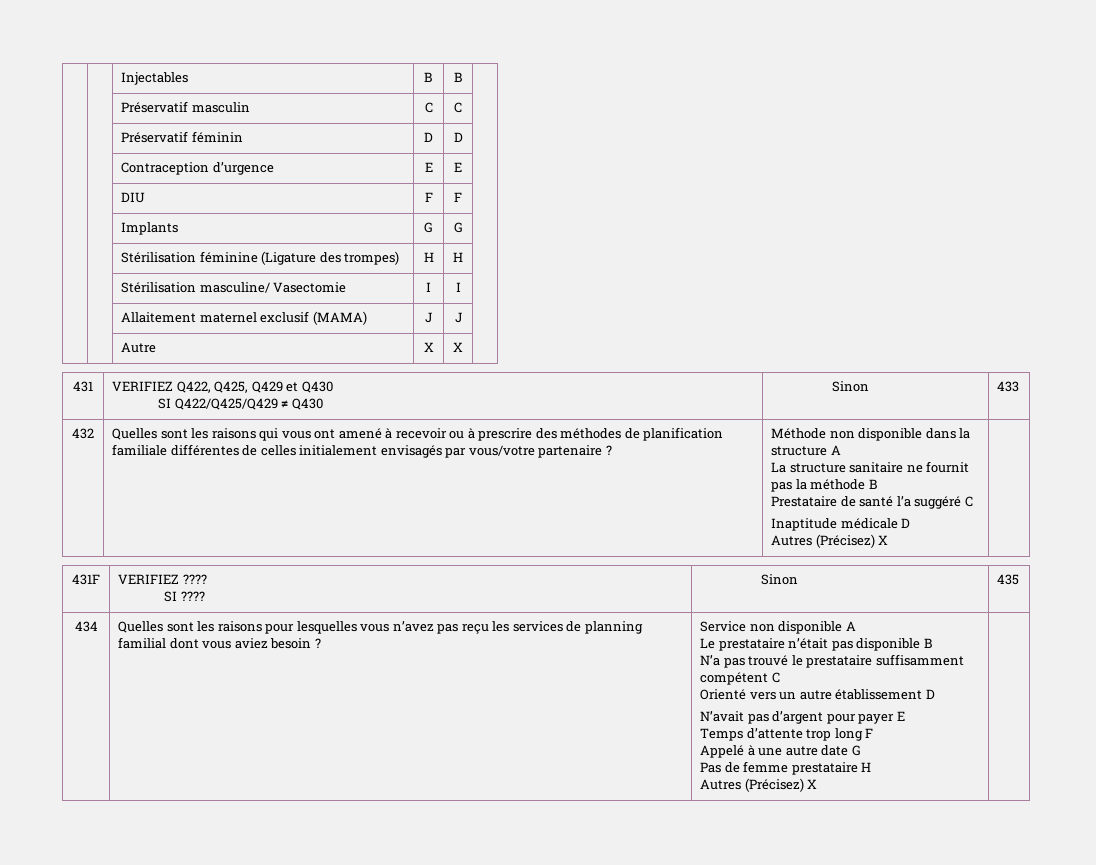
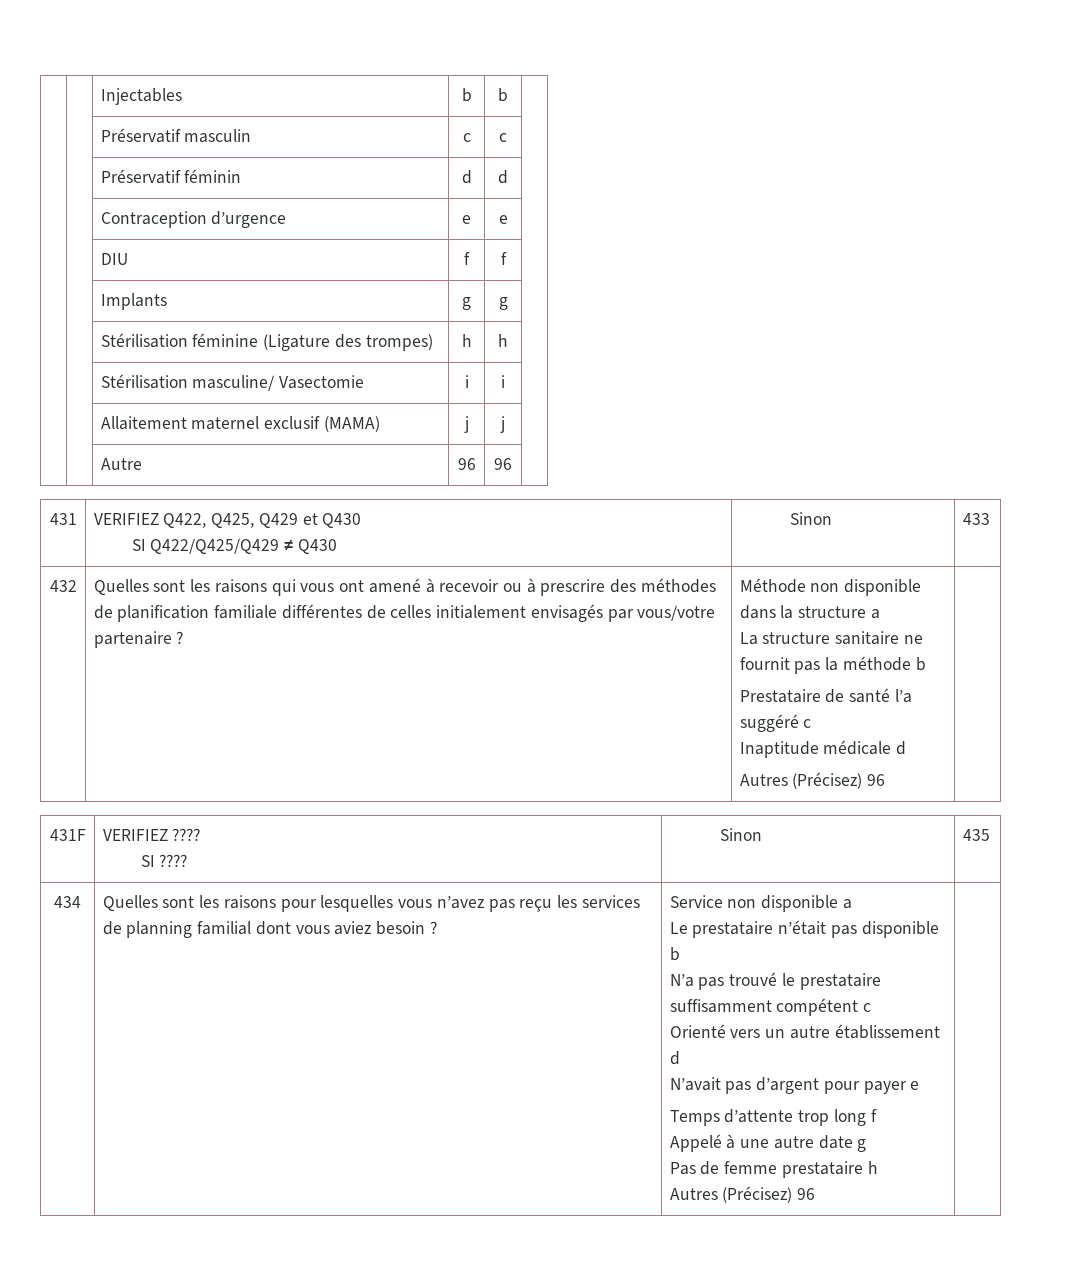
[424,72,433,82] [453,72,463,82] B | B -> [461,88,472,102] [498,88,508,102] b | b
[424,102,433,113] [454,102,462,113] C | C -> [462,133,471,142] [499,133,507,142] c | c
[424,132,433,142] [453,132,463,142] D | D -> [461,170,472,184] [498,170,508,184] d | d
[424,162,433,172] [454,162,462,172] E | E -> [462,215,471,224] [498,215,508,224] e | e
[424,192,433,202] [454,192,462,202] F | F -> [464,252,470,265] [500,252,507,265] f | f
[424,222,433,233] [453,222,463,233] G | G -> [462,297,471,310] [498,297,508,310] g | g
[423,252,434,262] [453,252,463,262] H | H -> [461,334,472,347] [498,334,508,347] h | h
[426,282,431,292] [455,282,461,292] I | I -> [464,375,469,388] [501,375,505,388] i | i
[425,312,432,323] [454,312,462,323] J | J -> [463,416,469,433] [500,416,505,433] j | j
[423,342,434,352] [453,342,463,352] X | X -> [457,458,476,470] [494,458,512,470] 96 | 96
[830,445,841,455] A -> [870,609,880,619] a
[868,479,878,489] B -> [915,657,926,671] b
[964,496,973,507] C -> [803,719,812,728] c
[901,518,911,528] [771,534,889,548] D // Autres (Précisez) X -> [896,741,907,755] [739,772,886,789] d // Autres (Précisez) 96
[845,621,856,631] A -> [842,899,852,909] a
[923,638,933,648] B -> [669,947,680,961] b
[771,672,780,683] C -> [863,1003,872,1012] c
[925,689,935,699] D -> [669,1051,680,1065] d
[896,711,905,721] E -> [910,1081,920,1090] e
[865,728,874,738] F -> [870,1109,877,1122] f
[851,745,861,756] G -> [857,1139,867,1152] g
[861,762,872,772] [700,778,818,792] H // Autres (Précisez) X -> [867,1161,878,1174] [669,1186,816,1203] h // Autres (Précisez) 96

